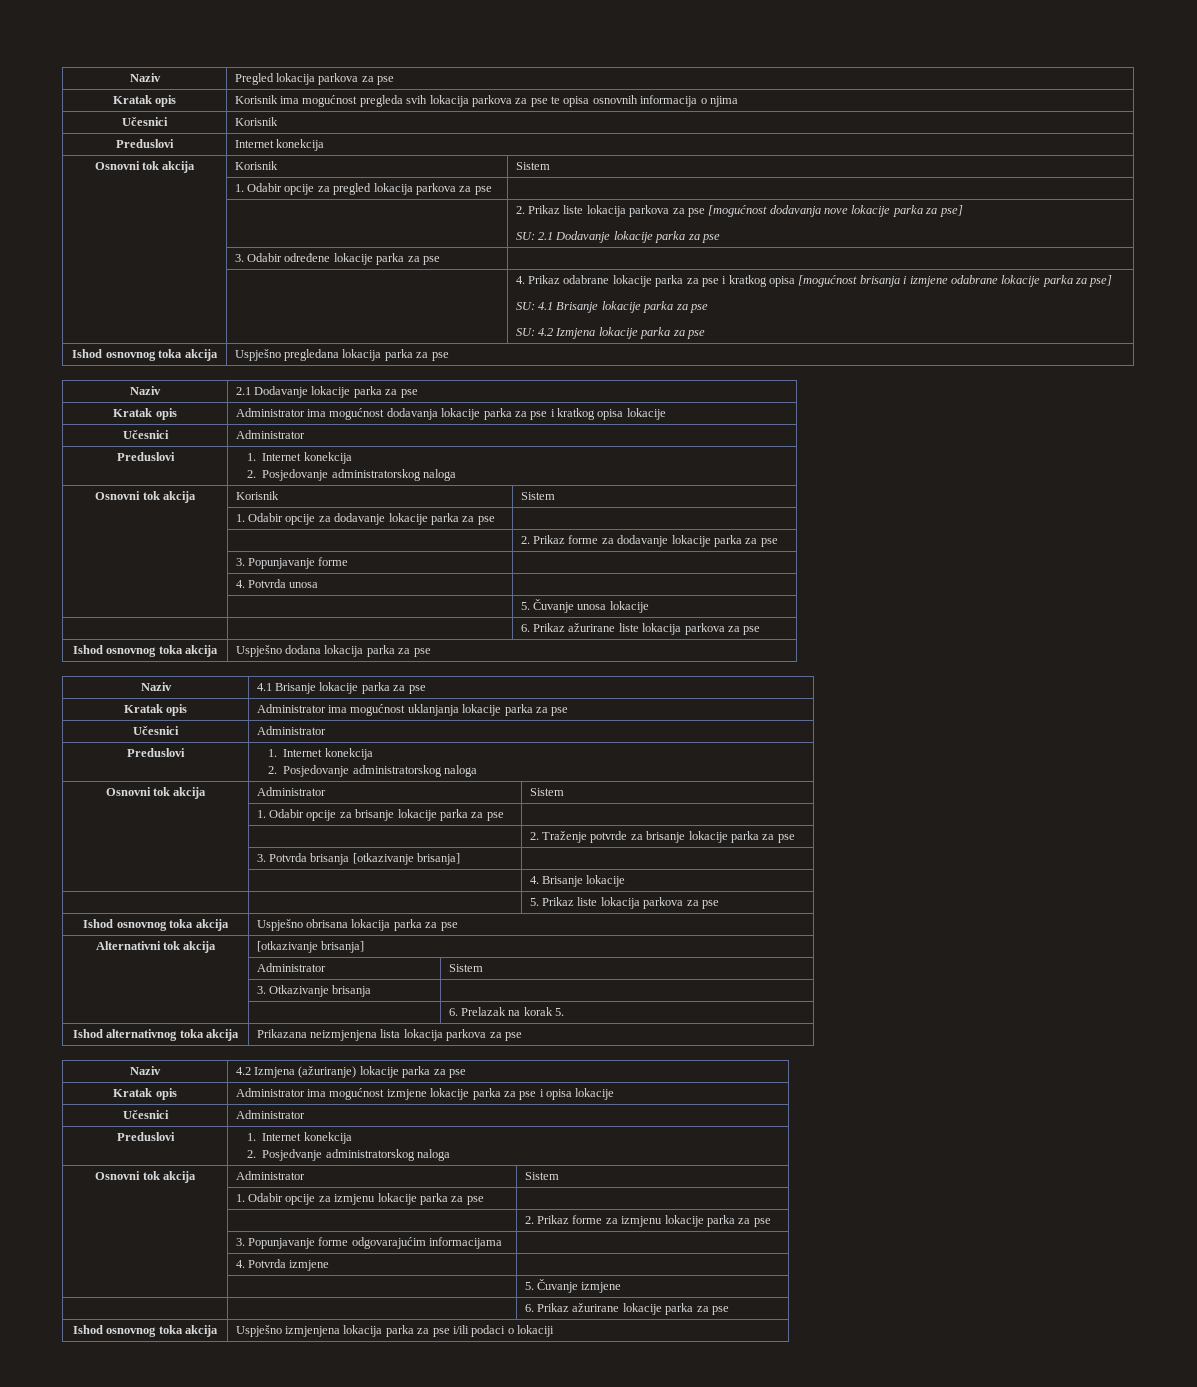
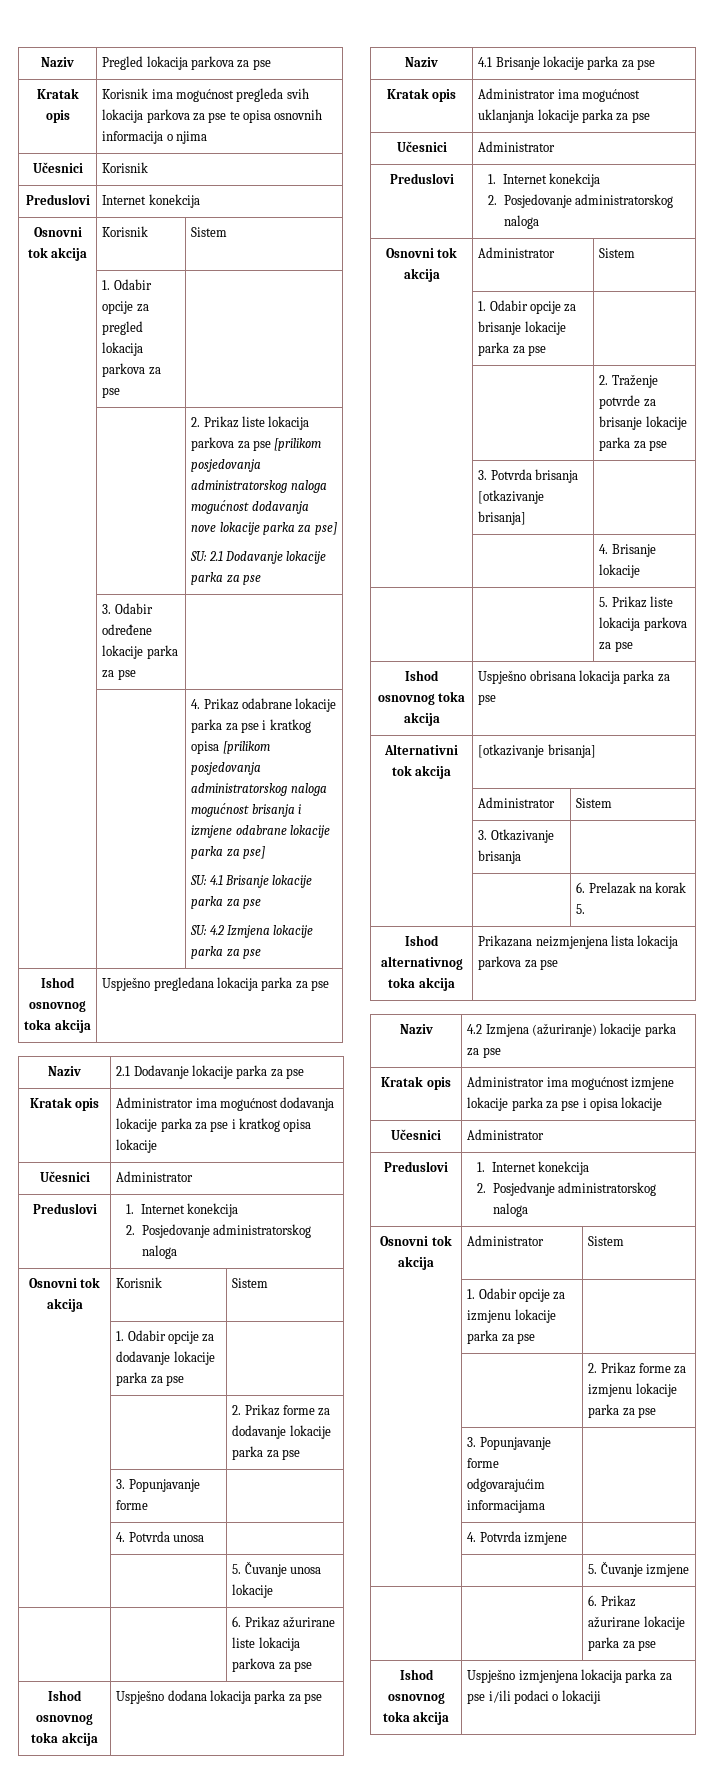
[708,205,768,217] [mogućnost -> [274,438,322,451] [191,459,262,472] [191,480,327,493] [191,500,250,514] [prilikom posjedovanja administratorskog naloga mogućnost
[798,275,858,287] [mogućnost -> [222,741,270,754] [191,762,262,775] [191,783,327,796] [191,803,250,817] [prilikom posjedovanja administratorskog naloga mogućnost

